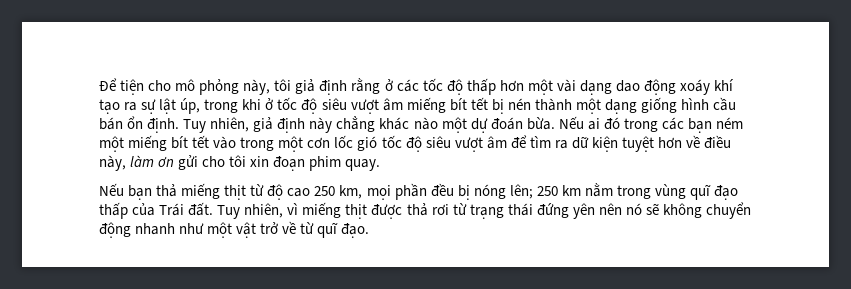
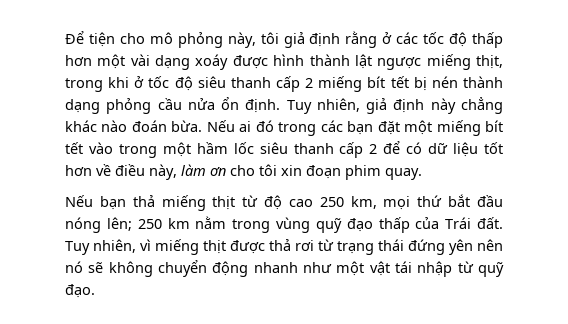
[615,79,735,95] [99,98,201,114] dao động xoáy khí tạo ra sự lật úp, -> [195,54,504,70] xoáy được hình thành lật ngược miếng thịt,
[350,98,403,114] vượt âm -> [230,76,314,92] thanh cấp 2
[575,97,737,114] [99,117,123,130] một dạng giống hình cầu bán -> [65,98,215,114] dạng phỏng cầu nửa
[441,117,488,133] một dự -> (128, 126) none
[716,117,744,129] ném -> [377,121,400,135] đặt
[307,135,655,152] cơn lốc gió tốc độ siêu vượt âm để tìm ra dữ kiện tuyệt -> [196,141,504,158] hầm lốc siêu thanh cấp 2 để có dữ liệu tốt
[178,155,199,170] gửi -> (226, 171) none
[394,183,470,200] phần đều bị -> [417,194,504,207] thứ bắt đầu
[690,184,712,200] quĩ -> [315,218,342,233] quỹ
[260,221,339,238] trở về từ quĩ -> [394,261,504,277] tái nhập từ quỹ

